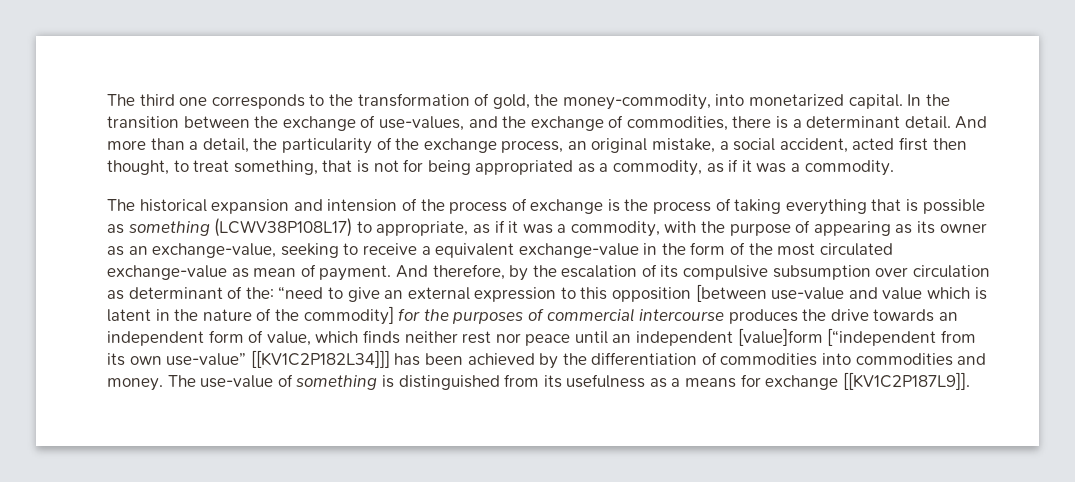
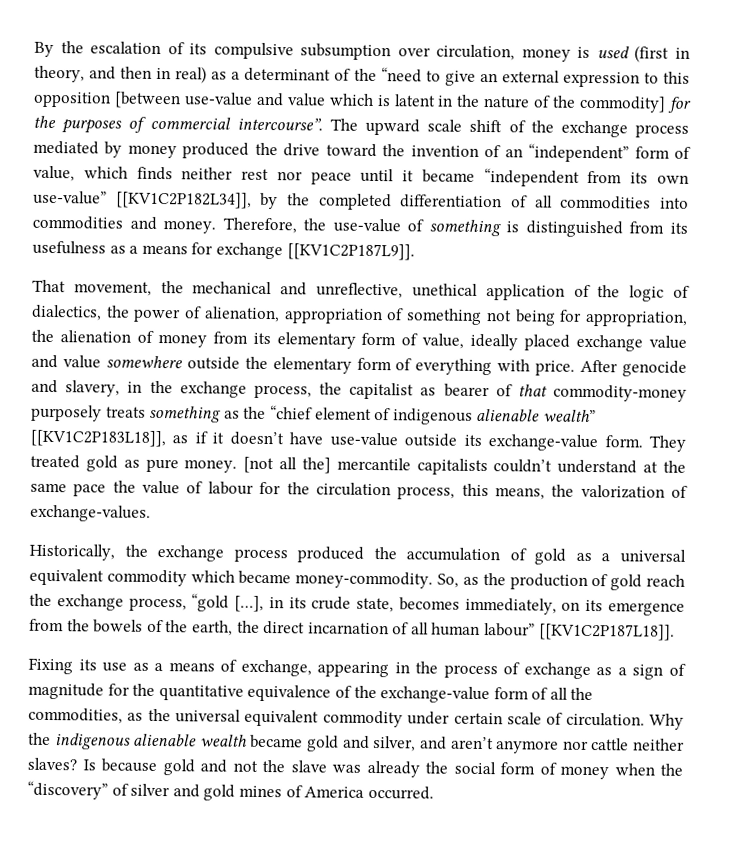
[107,93,950,110] [107,115,988,131] [107,137,967,154] [107,159,894,176] [107,198,985,215] [107,218,987,237] [107,242,893,258] [107,264,529,281] The third one corresponds to the transformation of gold, the money-commodity, into monetarized capital. In the transition between the exchange of use-values, and the exchange of commodities, there is a determinant detail. And more than a detail, the particularity of the exchange process, an original mistake, a social accident, acted first then thought, to treat something, that is not for being appropriated as a commodity, as if it was a commodity. // The historical expansion and intension of the process of exchange is the process of taking everything that is possible as something (LCWV38P108L17) to appropriate, as if it was a commodity, with the purpose of appearing as its owner as an exchange-value, seeking to receive a equivalent exchange-value in the form of the most circulated exchange-value as mean of payment. And therefore, by -> [34,41,54,58] By
[912,265,990,278] [107,290,124,300] circulation as -> [436,44,690,63] [34,65,241,84] circulation, money is used (first in theory, and then in real) as a
[245,287,274,299] the: -> [353,68,377,82] the
[639,309,959,324] [107,331,204,346] intercourse produces the drive towards an independent -> [236,117,689,138] [33,140,630,163] intercourse”. The upward scale shift of the exchange process mediated by money produced the drive toward the invention of an “independent”
[612,328,976,346] [107,350,587,369] an independent [value]form [“independent from its own use-value” [[KV1C2P182L34]]] has been achieved by the -> [402,167,689,187] [33,190,392,211] it became “independent from its own use-value” [[KV1C2P182L34]], by the completed
(717, 358) none -> [534,195,553,208] all
[167,375,196,387] The -> [222,217,327,234] Therefore, the
(970, 381) none -> [32,279,691,302] [31,304,689,327] [31,329,687,352] [31,354,687,377] [31,379,687,402] [31,404,596,425] [30,429,686,452] [30,454,686,476] [30,480,688,500] [30,504,151,522] [29,543,686,565] [29,568,686,591] [29,593,685,616] [29,618,675,641] [28,657,686,680] [28,682,594,704] [28,707,685,730] [28,732,685,754] [27,757,683,780] [27,780,434,801] // That movement, the mechanical and unreflective, unethical application of the logic of dialectics, the power of alienation, appropriation of something not being for appropriation, the alienation of money from its elementary form of value, ideally placed exchange value and value somewhere outside the elementary form of everything with price. After genocide and slavery, in the exchange process, the capitalist as bearer of that commodity-money purposely treats something as the “chief element of indigenous alienable wealth” [[KV1C2P183L18]], as if it doesn’t have use-value outside its exchange-value form. They treated gold as pure money. [not all the] mercantile capitalists couldn’t understand at the same pace the value of labour for the circulation process, this means, the valorization of exchange-values. // Historically, the exchange process produced the accumulation of gold as a universal equivalent commodity which became money-commodity. So, as the production of gold reach the exchange process, “gold […], in its crude state, becomes immediately, on its emergence from the bowels of the earth, the direct incarnation of all human labour” [[KV1C2P187L18]]. // Fixing its use as a means of exchange, appearing in the process of exchange as a sign of magnitude for the quantitative equivalence of the exchange-value form of all the commodities, as the universal equivalent commodity under certain scale of circulation. Why the indigenous alienable wealth became gold and silver, and aren’t anymore nor cattle neither slaves? Is because gold and not the slave was already the social form of money when the “discovery” of silver and gold mines of America occurred.

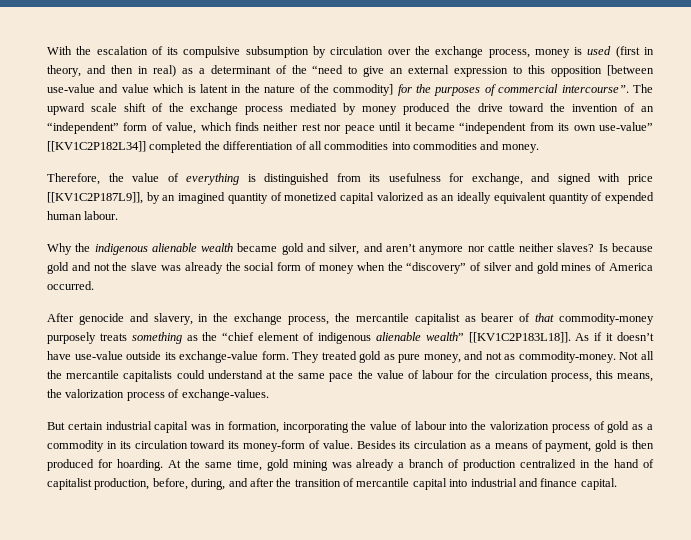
[34,41,54,58] By -> [47,46,72,55] With
[397,44,516,61] over circulation, -> [313,46,530,58] by circulation over the exchange process,
[115,191,392,211] [[KV1C2P182L34]], by the completed -> [47,141,220,153] [[KV1C2P182L34]] completed the
(217, 227) none -> (539, 148) //
[332,218,501,237] use-value of something -> [132,173,240,185] value of everything
[109,242,415,261] [32,279,691,302] [31,304,689,327] [31,329,687,352] [31,354,687,377] [31,379,687,402] [31,404,596,425] [30,429,686,452] [30,454,686,476] [30,480,688,500] [30,504,151,522] [29,543,686,565] [29,568,686,591] [29,593,685,616] [29,618,675,641] [28,657,686,680] [28,682,594,704] [28,707,645,728] as a means for exchange [[KV1C2P187L9]]. // That movement, the mechanical and unreflective, unethical application of the logic of dialectics, the power of alienation, appropriation of something not being for appropriation, the alienation of money from its elementary form of value, ideally placed exchange value and value somewhere outside the elementary form of everything with price. After genocide and slavery, in the exchange process, the capitalist as bearer of that commodity-money purposely treats something as the “chief element of indigenous alienable wealth” [[KV1C2P183L18]], as if it doesn’t have use-value outside its exchange-value form. They treated gold as pure money. [not all the] mercantile capitalists couldn’t understand at the same pace the value of labour for the circulation process, this means, the valorization of exchange-values. // Historically, the exchange process produced the accumulation of gold as a universal equivalent commodity which became money-commodity. So, as the production of gold reach the exchange process, “gold […], in its crude state, becomes immediately, on its emergence from the bowels of the earth, the direct incarnation of all human labour” [[KV1C2P187L18]]. // Fixing its use as a means of exchange, appearing in the process of exchange as a sign of magnitude for the quantitative equivalence of the exchange-value form of all the commodities, as the universal equivalent commodity under certain scale of circulation. -> [449,173,654,185] [47,192,655,204] [47,211,119,220] for exchange, and signed with price [[KV1C2P187L9]], by an imagined quantity of monetized capital valorized as an ideally equivalent quantity of expended human labour. //
(434, 792) none -> [47,313,655,325] [47,332,655,344] [47,351,654,363] [47,370,653,382] [47,389,269,401] [47,421,653,433] [47,440,655,452] [47,459,654,471] [47,478,617,490] // After genocide and slavery, in the exchange process, the mercantile capitalist as bearer of that commodity-money purposely treats something as the “chief element of indigenous alienable wealth” [[KV1C2P183L18]]. As if it doesn’t have use-value outside its exchange-value form. They treated gold as pure money, and not as commodity-money. Not all the mercantile capitalists could understand at the same pace the value of labour for the circulation process, this means, the valorization process of exchange-values. // But certain industrial capital was in formation, incorporating the value of labour into the valorization process of gold as a commodity in its circulation toward its money-form of value. Besides its circulation as a means of payment, gold is then produced for hoarding. At the same time, gold mining was already a branch of production centralized in the hand of capitalist production, before, during, and after the transition of mercantile capital into industrial and finance capital.

